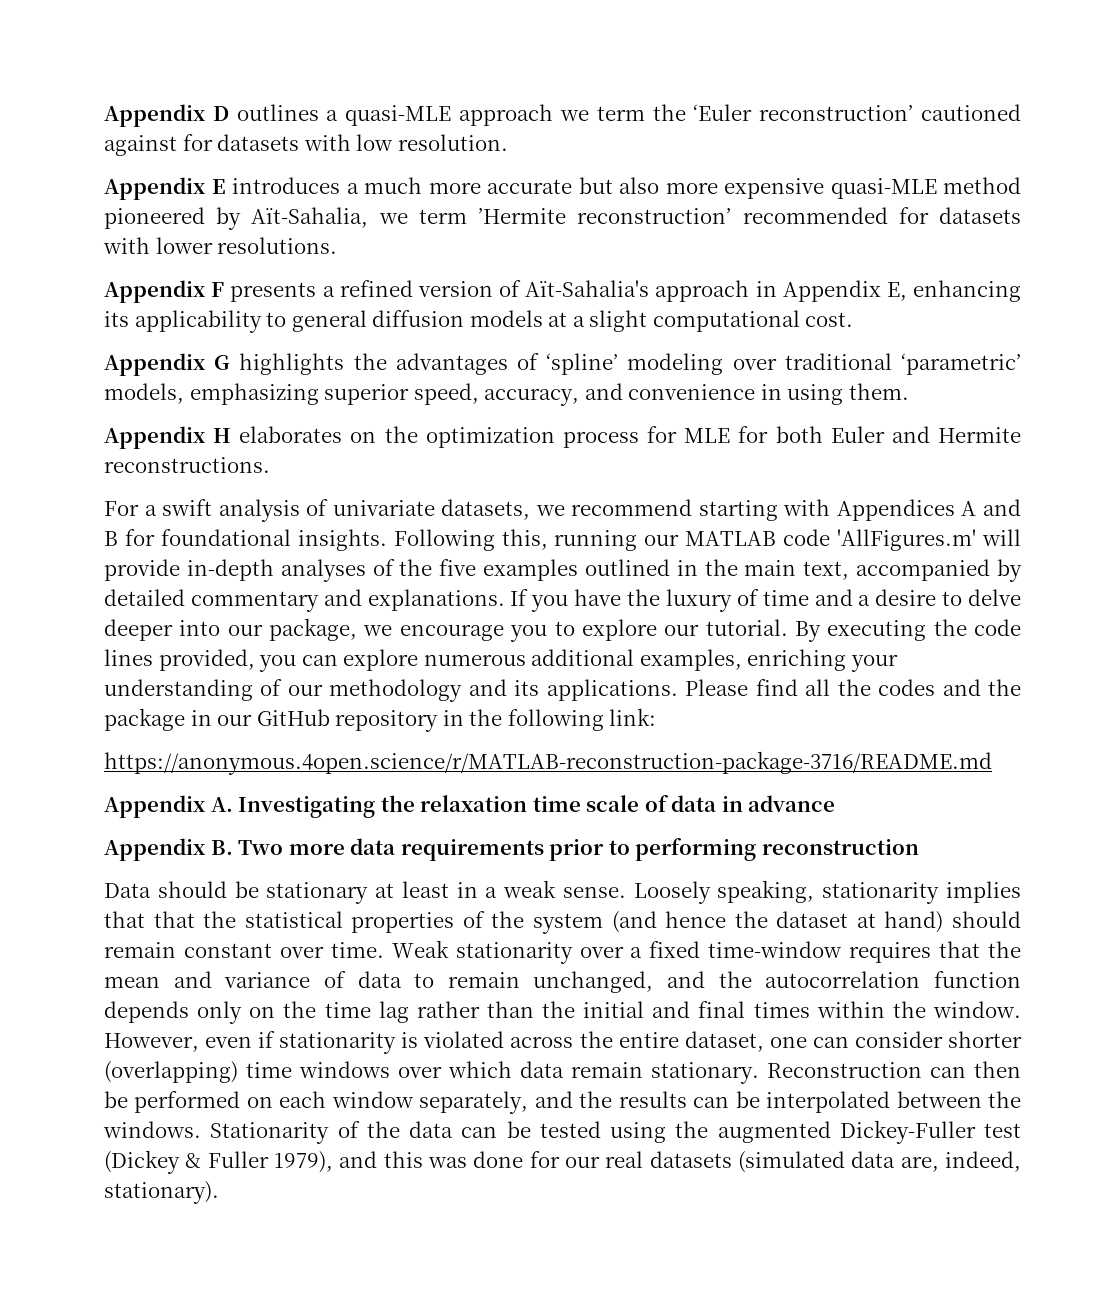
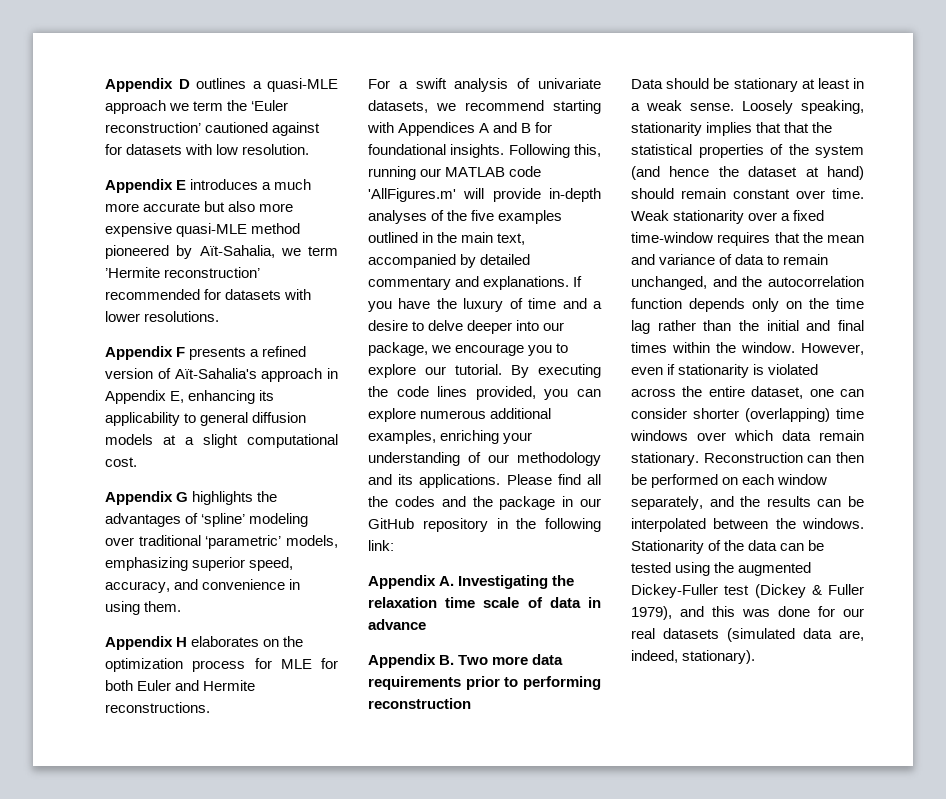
[104,751,992,775] // https://anonymous.4open.science/r/MATLAB-reconstruction-package-3716/README.md -> (394, 545) none

